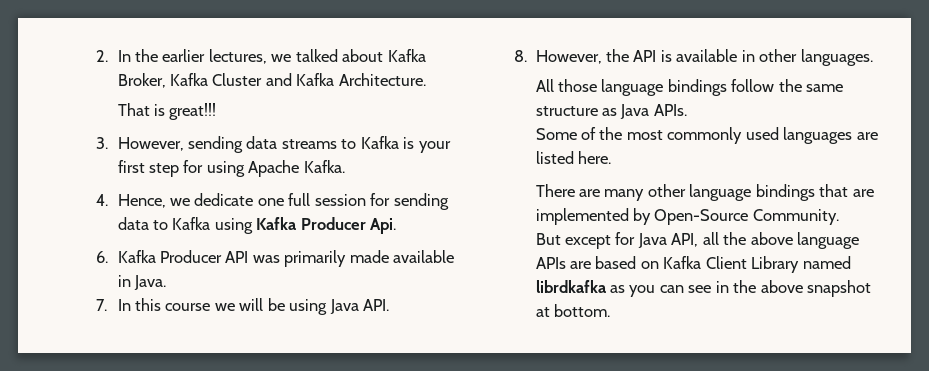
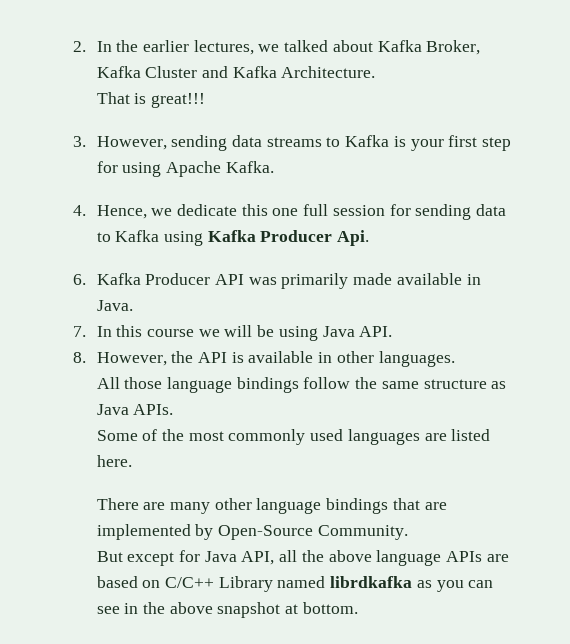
(254, 199) none -> [241,204,268,216] this
[663,256,747,269] Kafka Client -> [165,577,215,588] C/C++

